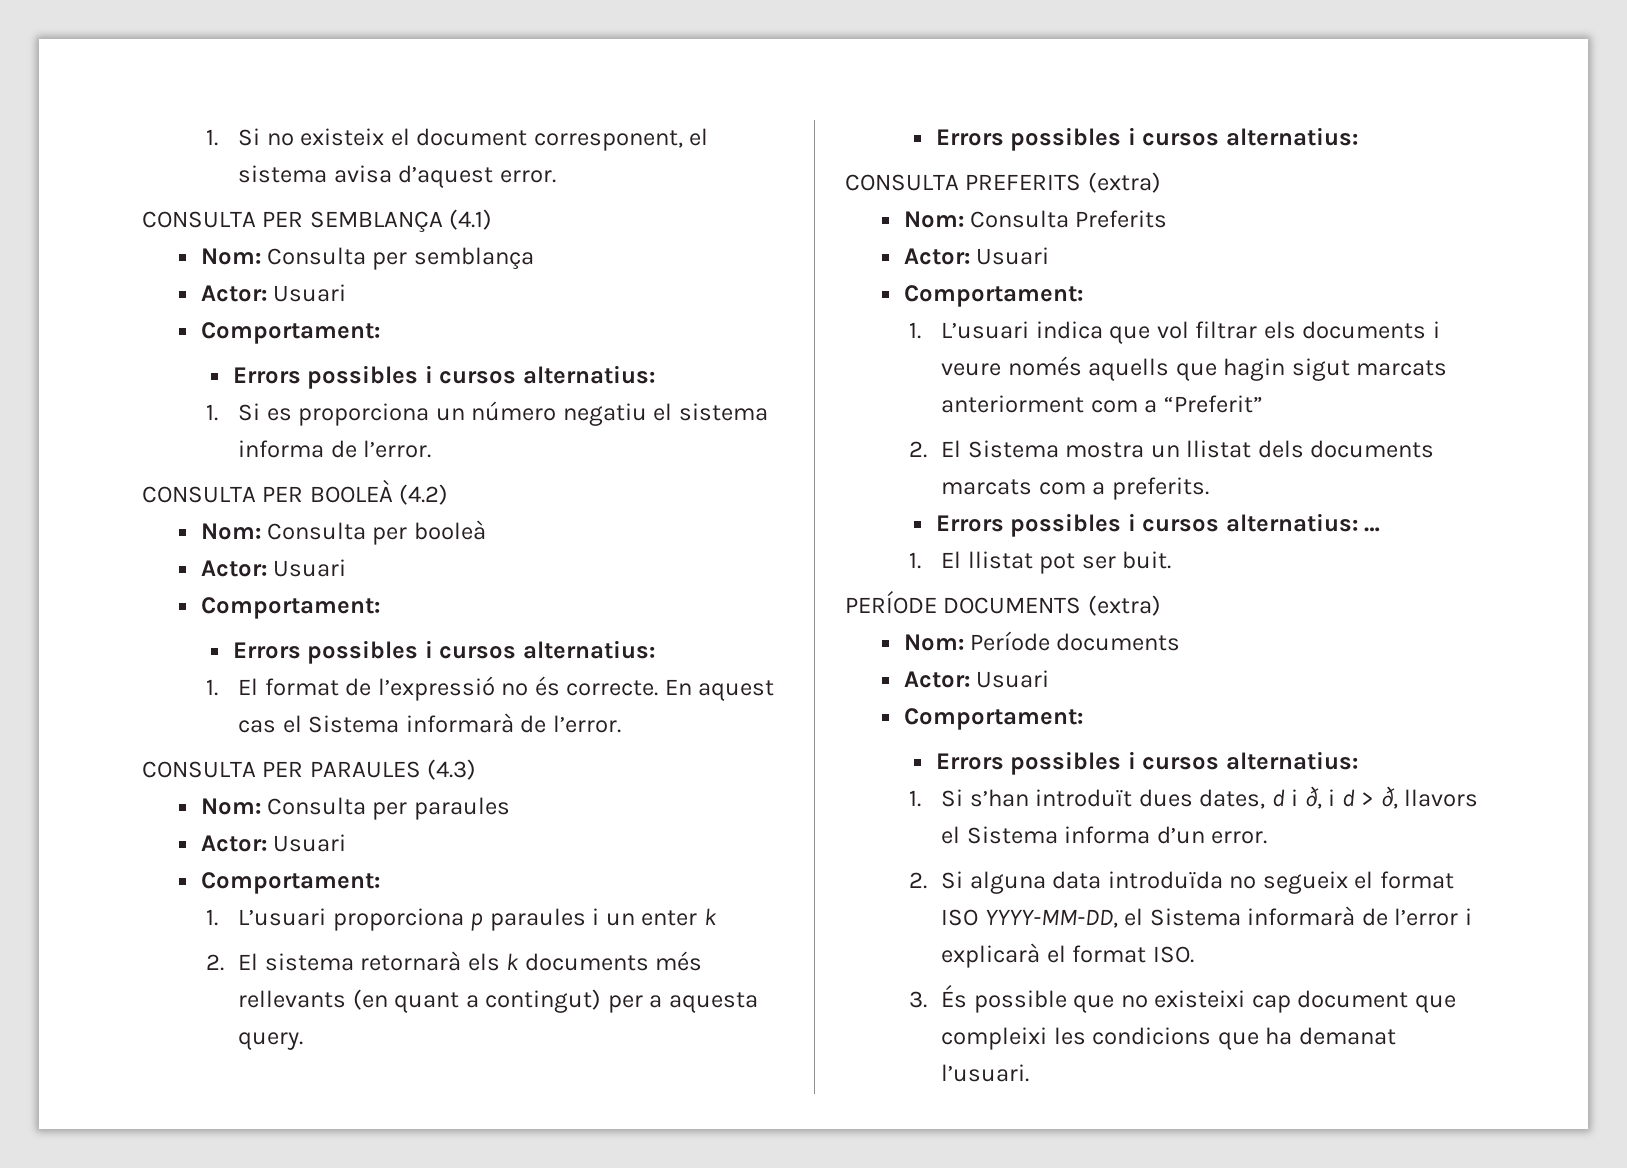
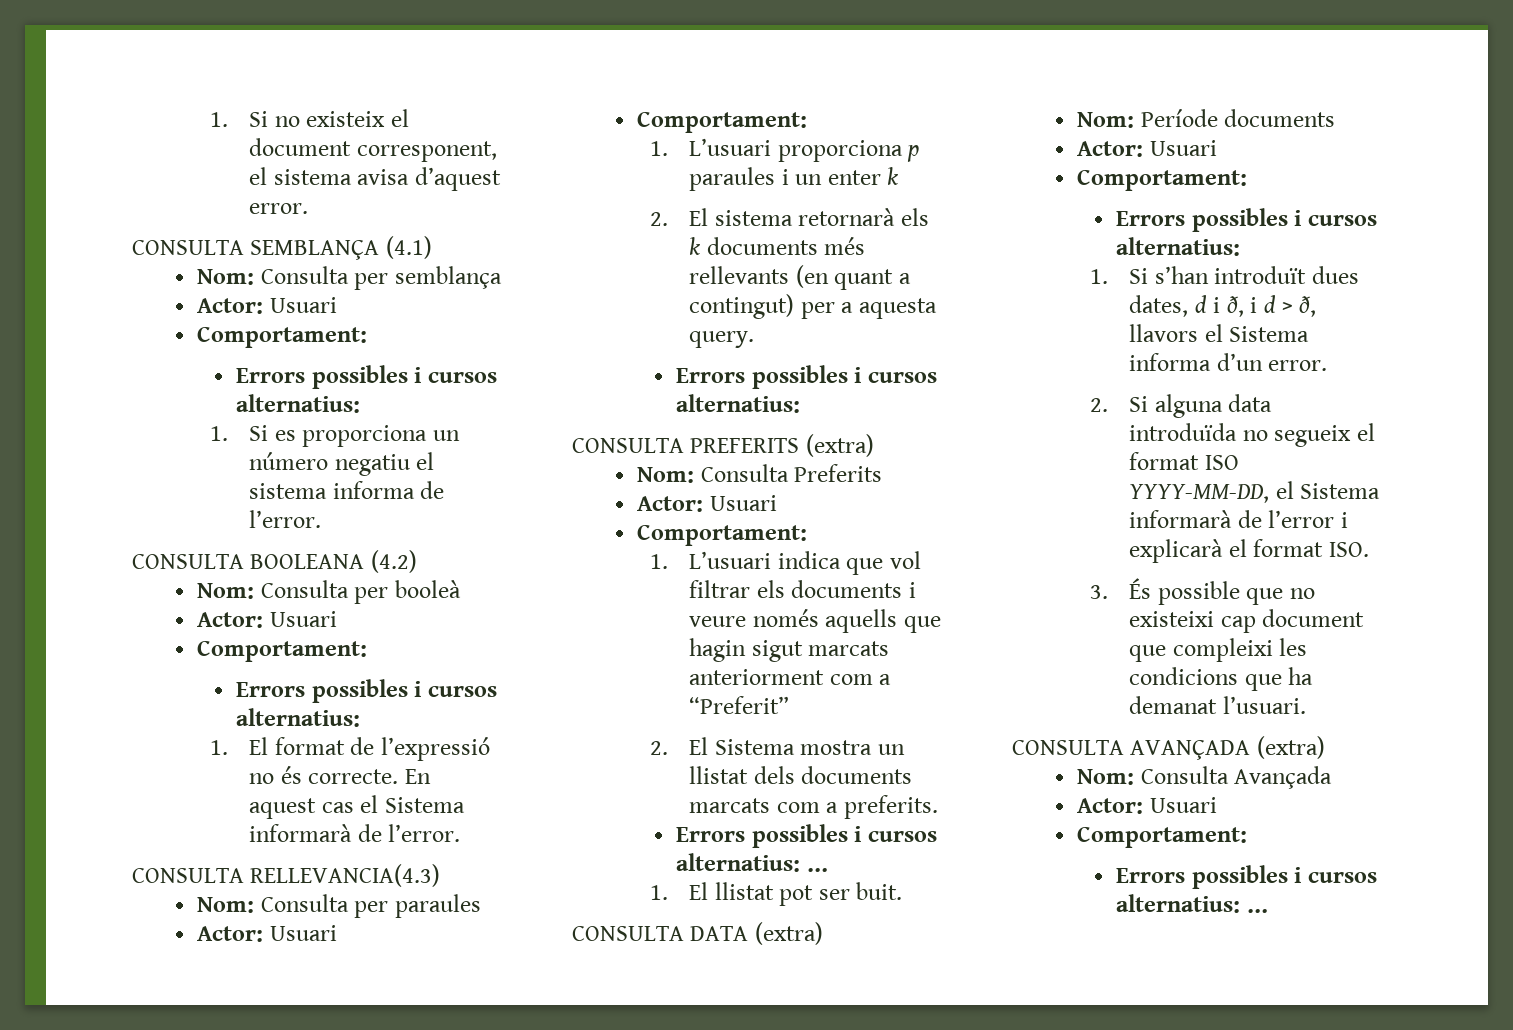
[262,211,304,227] PER -> (244, 247) none
[262,479,393,503] PER BOOLEÀ -> [250,554,365,569] BOOLEANA
[262,759,477,780] PER PARAULES (4.3) -> [250,864,441,887] RELLEVANCIA(4.3)
[845,591,1082,614] PERÍODE DOCUMENTS -> [572,926,749,941] CONSULTA DATA
(1030, 1073) none -> [1012,736,1325,760] [1077,766,1333,789] [1077,797,1217,814] [1077,827,1248,848] [1116,865,1377,889] [1116,894,1268,913] // CONSULTA AVANÇADA (extra) // Nom: Consulta Avançada // Actor: Usuari // Comportament: // Errors possibles i cursos alternatius: …

